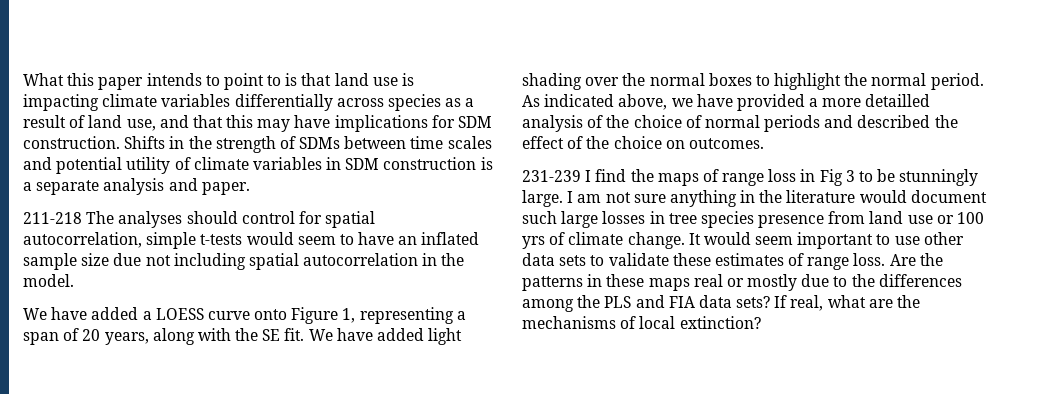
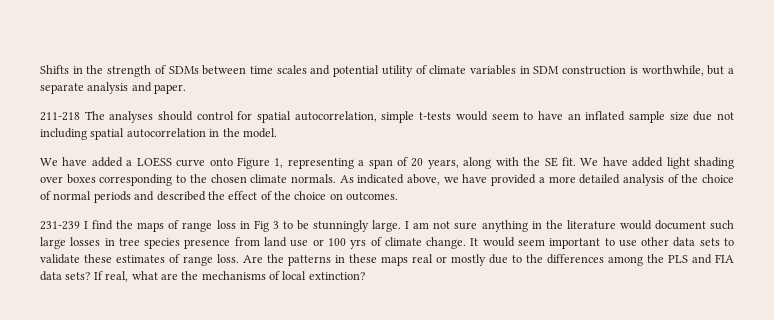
[23,73,415,90] [23,94,475,111] [23,115,493,132] [23,136,120,149] What this paper intends to point to is that land use is impacting climate variables differentially across species as a result of land use, and that this may have implications for SDM construction. -> (40, 69) none
(493, 163) none -> [641,65,725,76] worthwhile, but
[622,73,984,90] the normal boxes to highlight the normal period. -> [66,174,336,186] boxes corresponding to the chosen climate normals.
[865,94,931,107] detailled -> [579,174,621,184] detailed

